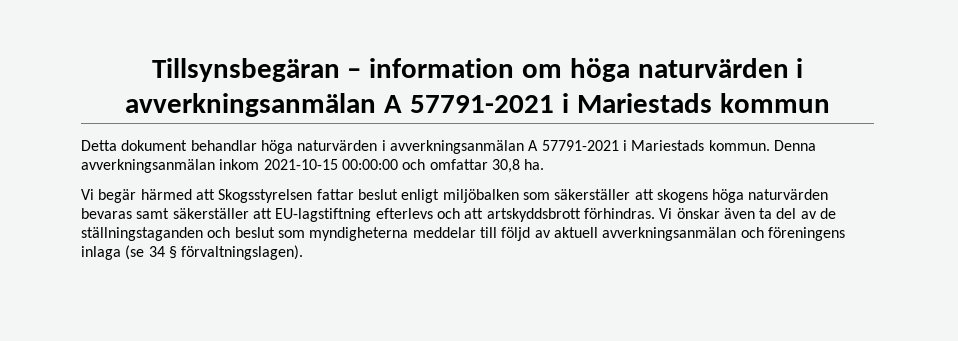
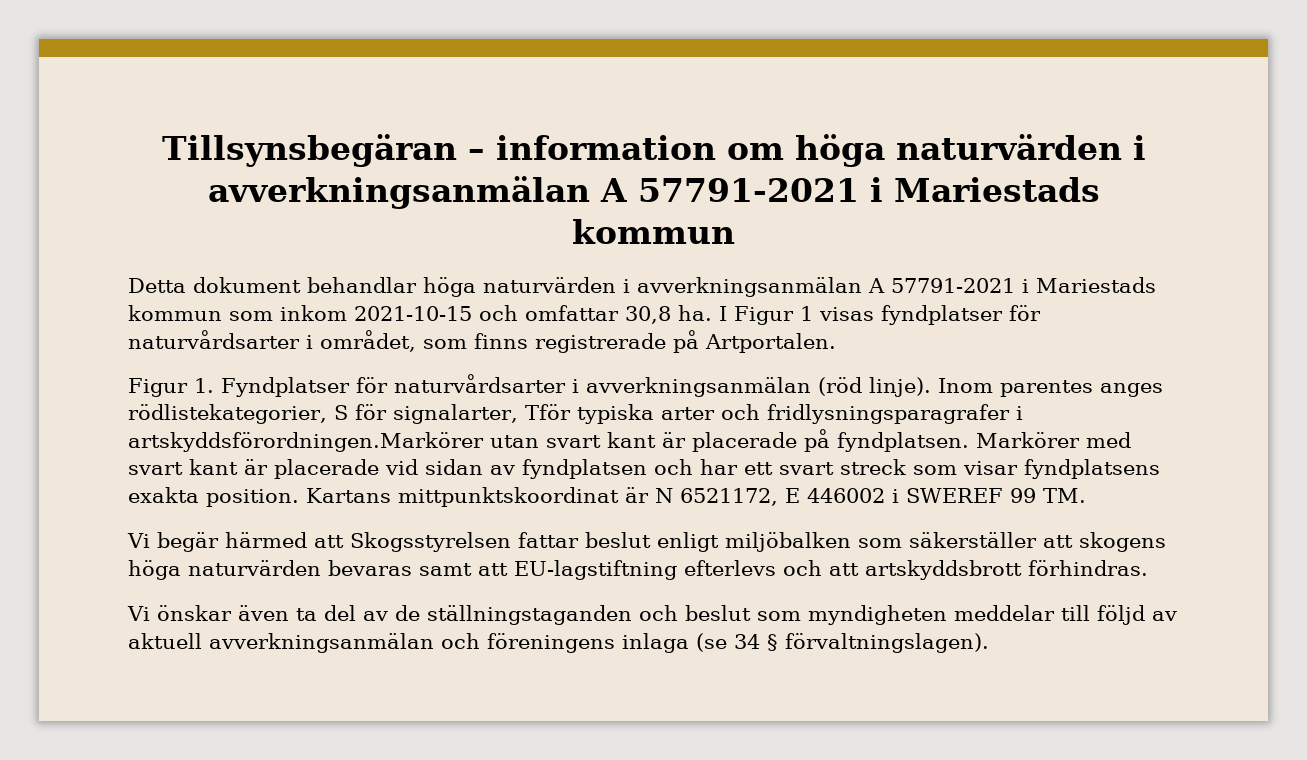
[708,140,816,151] [81,159,215,173] kommun. Denna avverkningsanmälan -> [128,305,273,321] kommun som
[341,159,398,170] 00:00:00 -> (472, 313) none
(545, 164) none -> [719,305,1041,325] [128,330,836,353] [128,374,1163,397] [128,404,1023,424] [128,429,1131,452] [128,459,1160,479] [128,487,1086,507] I Figur 1 visas fyndplatser för naturvårdsarter i området, som finns registrerade på Artportalen. // Figur 1. Fyndplatser för naturvårdsarter i avverkningsanmälan (röd linje). Inom parentes anges rödlistekategorier, S för signalarter, Tför typiska arter och fridlysningsparagrafer i artskyddsförordningen.Markörer utan svart kant är placerade på fyndplatsen. Markörer med svart kant är placerade vid sidan av fyndplatsen och har ett svart streck som visar fyndplatsens exakta position. Kartans mittpunktskoordinat är N 6521172, E 446002 i SWEREF 99 TM.
[172,208,249,219] säkerställer -> (472, 569) none
(655, 213) none -> (1148, 568) //
[309,227,409,241] myndigheterna -> [808,605,947,625] myndigheten

